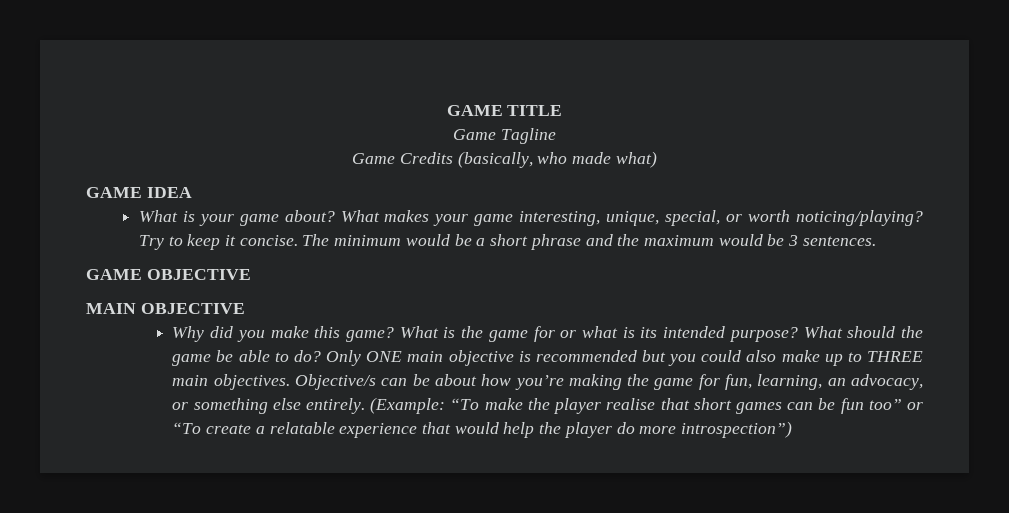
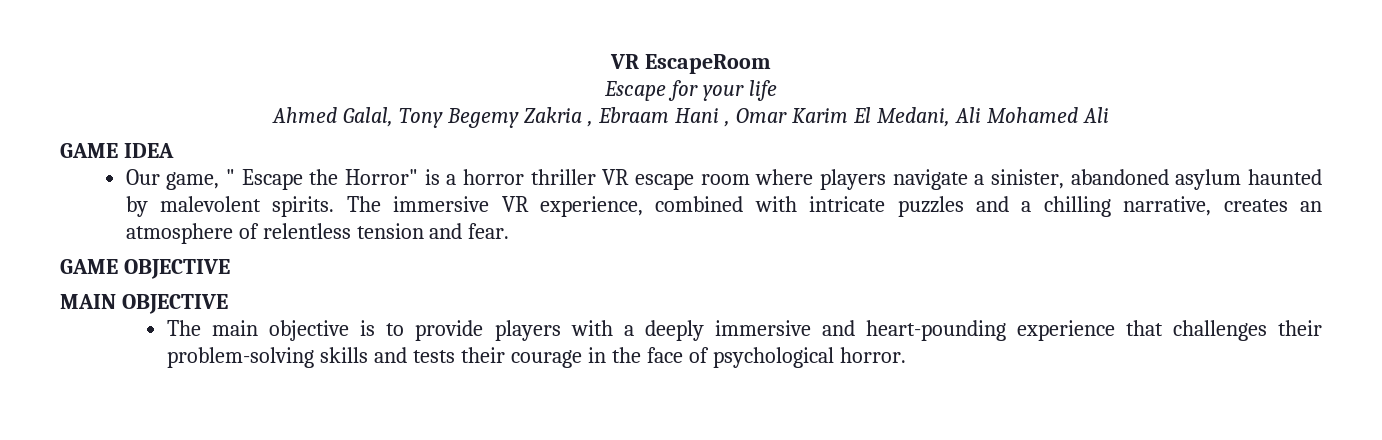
[446,105,563,116] [453,128,556,144] [352,151,657,168] [86,187,192,198] [138,210,923,226] [138,234,876,250] [86,269,251,280] [86,303,245,314] [172,326,923,342] [172,350,923,366] [172,374,923,390] [172,397,923,414] [172,421,793,438] GAME TITLE // Game Tagline // Game Credits (basically, who made what) // GAME IDEA // What is your game about? What makes your game interesting, unique, special, or worth noticing/playing? Try to keep it concise. The minimum would be a short phrase and the maximum would be 3 sentences. // GAME OBJECTIVE // MAIN OBJECTIVE // Why did you make this game? What is the game for or what is its intended purpose? What should the game be able to do? Only ONE main objective is recommended but you could also make up to THREE main objectives. Objective/s can be about how you’re making the game for fun, learning, an advocacy, or something else entirely. (Example: “To make the player realise that short games can be fun too” or “To create a relatable experience that would help the player do more introspection”) -> [610,54,771,74] [604,80,777,101] [272,107,1109,128] [60,143,174,158] [125,169,1322,190] [125,196,1322,217] [125,223,510,244] [60,259,230,279] [60,294,228,314] [167,320,1322,341] [167,347,906,368] VR EscapeRoom // Escape for your life // Ahmed Galal, Tony Begemy Zakria , Ebraam Hani , Omar Karim El Medani, Ali Mohamed Ali // GAME IDEA // Our game, " Escape the Horror" is a horror thriller VR escape room where players navigate a sinister, abandoned asylum haunted by malevolent spirits. The immersive VR experience, combined with intricate puzzles and a chilling narrative, creates an atmosphere of relentless tension and fear. // GAME OBJECTIVE // MAIN OBJECTIVE // The main objective is to provide players with a deeply immersive and heart-pounding experience that challenges their problem-solving skills and tests their courage in the face of psychological horror.

